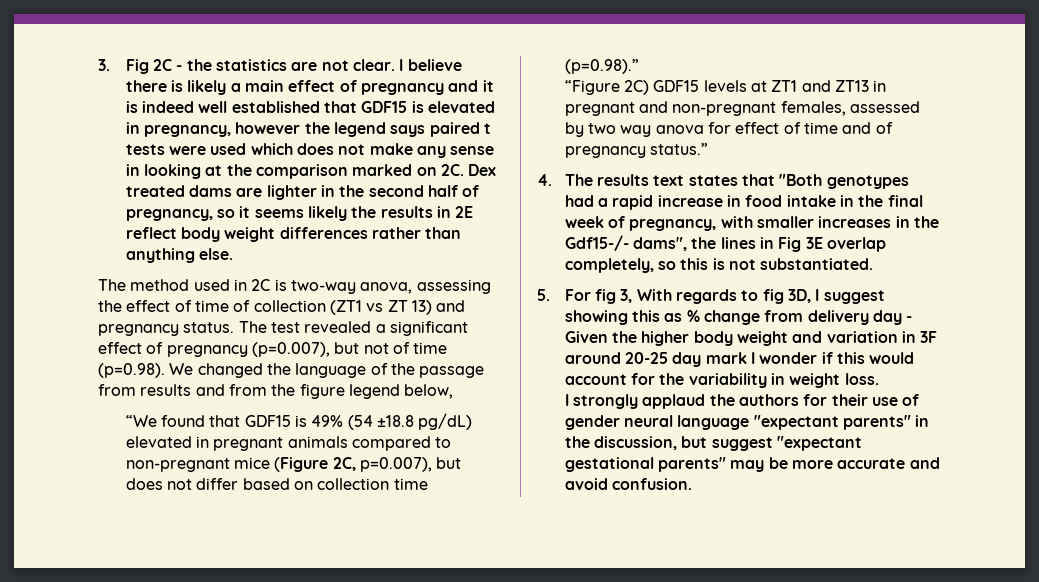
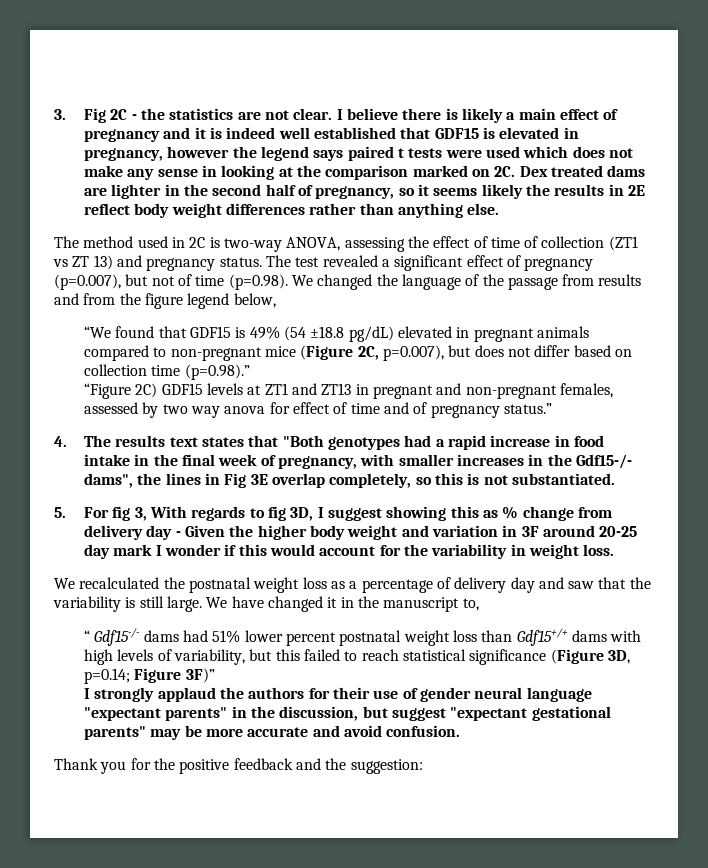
[360,282,413,294] anova, -> [286,237,341,251] ANOVA,
(879, 379) none -> [54,577,651,593] [53,596,479,612] [84,628,642,646] [84,649,630,665] [84,668,215,684] // We recalculated the postnatal weight loss as a percentage of delivery day and saw that the variability is still large. We have changed it in the manuscript to, // “ Gdf15-/- dams had 51% lower percent postnatal weight loss than Gdf15+/+ dams with high levels of variability, but this failed to reach statistical significance (Figure 3D, p=0.14; Figure 3F)”
(693, 484) none -> [54,758,423,774] // Thank you for the positive feedback and the suggestion:

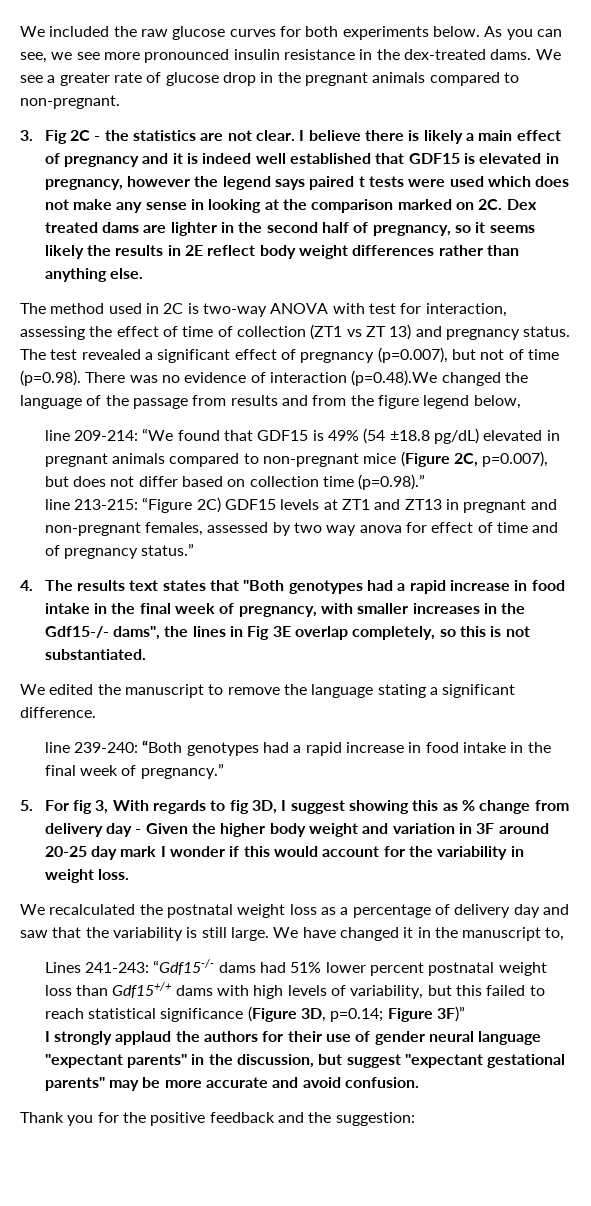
(54, 114) none -> [20,26,562,40] [20,49,561,63] [20,72,519,86] [20,95,120,109] We included the raw glucose curves for both experiments below. As you can see, we see more pronounced insulin resistance in the dex-treated dams. We see a greater rate of glucose drop in the pregnant animals compared to non-pregnant. //
[286,237,341,251] ANOVA, -> [270,303,507,317] ANOVA with test for interaction,
[291,275,313,286] We -> [85,370,438,386] There was no evidence of interaction (p=0.48).We
(276, 300) none -> [44,430,139,441] line 209-214:
(250, 372) none -> [44,499,139,510] line 213-215:
(615, 479) none -> [20,684,516,698] [20,707,96,718] [44,740,551,756] [44,763,224,779] // We edited the manuscript to remove the language stating a significant difference. // line 239-240: “Both genotypes had a rapid increase in food intake in the final week of pregnancy.”
[84,628,140,646] “ Gdf15-/- -> [44,959,215,975] Lines 241-243: “Gdf15-/-

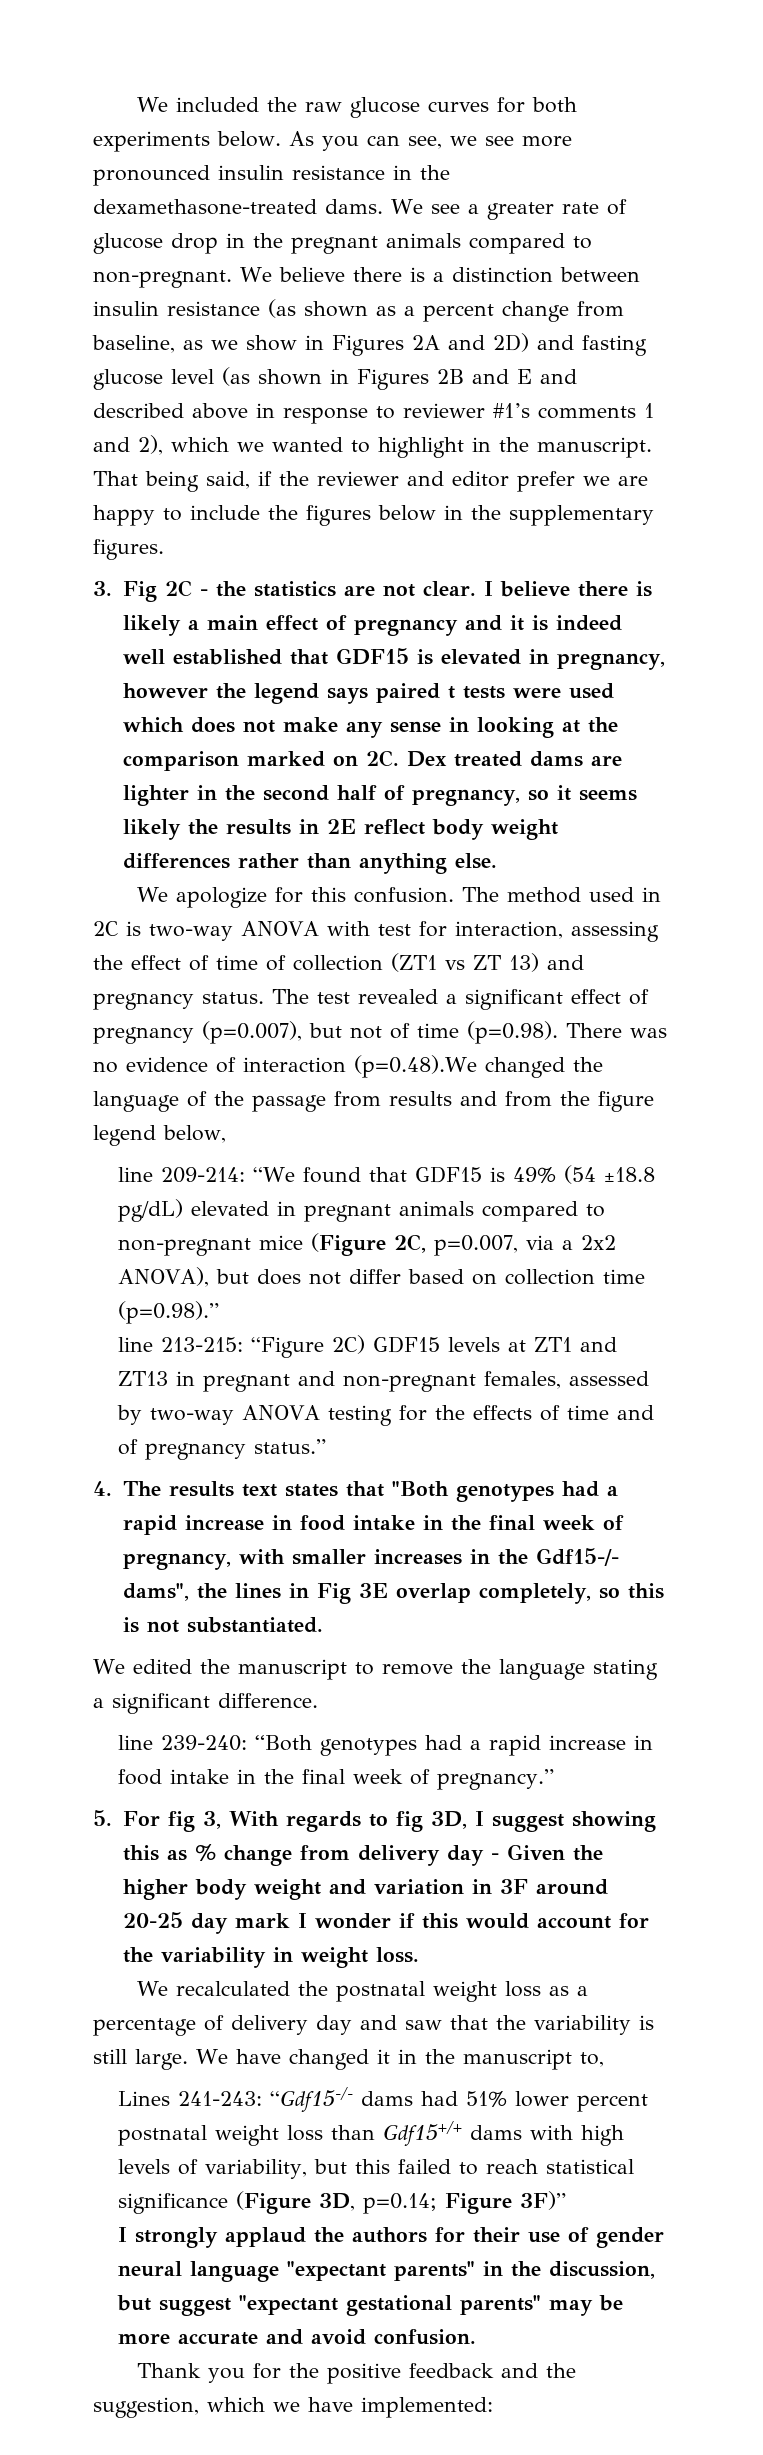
[403,49,486,60] dex-treated -> [93,199,317,215] dexamethasone-treated
(120, 102) none -> [240,267,640,283] [93,299,624,322] [92,333,647,356] [93,367,577,390] [93,403,654,424] [93,435,652,458] [93,471,648,492] [93,505,654,526] [93,539,164,560] We believe there is a distinction between insulin resistance (as shown as a percent change from baseline, as we show in Figures 2A and 2D) and fasting glucose level (as shown in Figures 2B and E and described above in response to reviewer #1’s comments 1 and 2), which we wanted to highlight in the manuscript. That being said, if the reviewer and editor prefer we are happy to include the figures below in the supplementary figures.
(144, 273) none -> [136,887,455,908] We apologize for this confusion.
[482,451,549,467] p=0.007), -> [434,1235,617,1256] [118,1267,210,1287] p=0.007, via a 2x2 ANOVA),
[294,522,474,536] two way anova for effect -> [150,1405,533,1426] two-way ANOVA testing for the effects
[335,1112,415,1126] suggestion: -> [93,2397,493,2418] suggestion, which we have implemented:

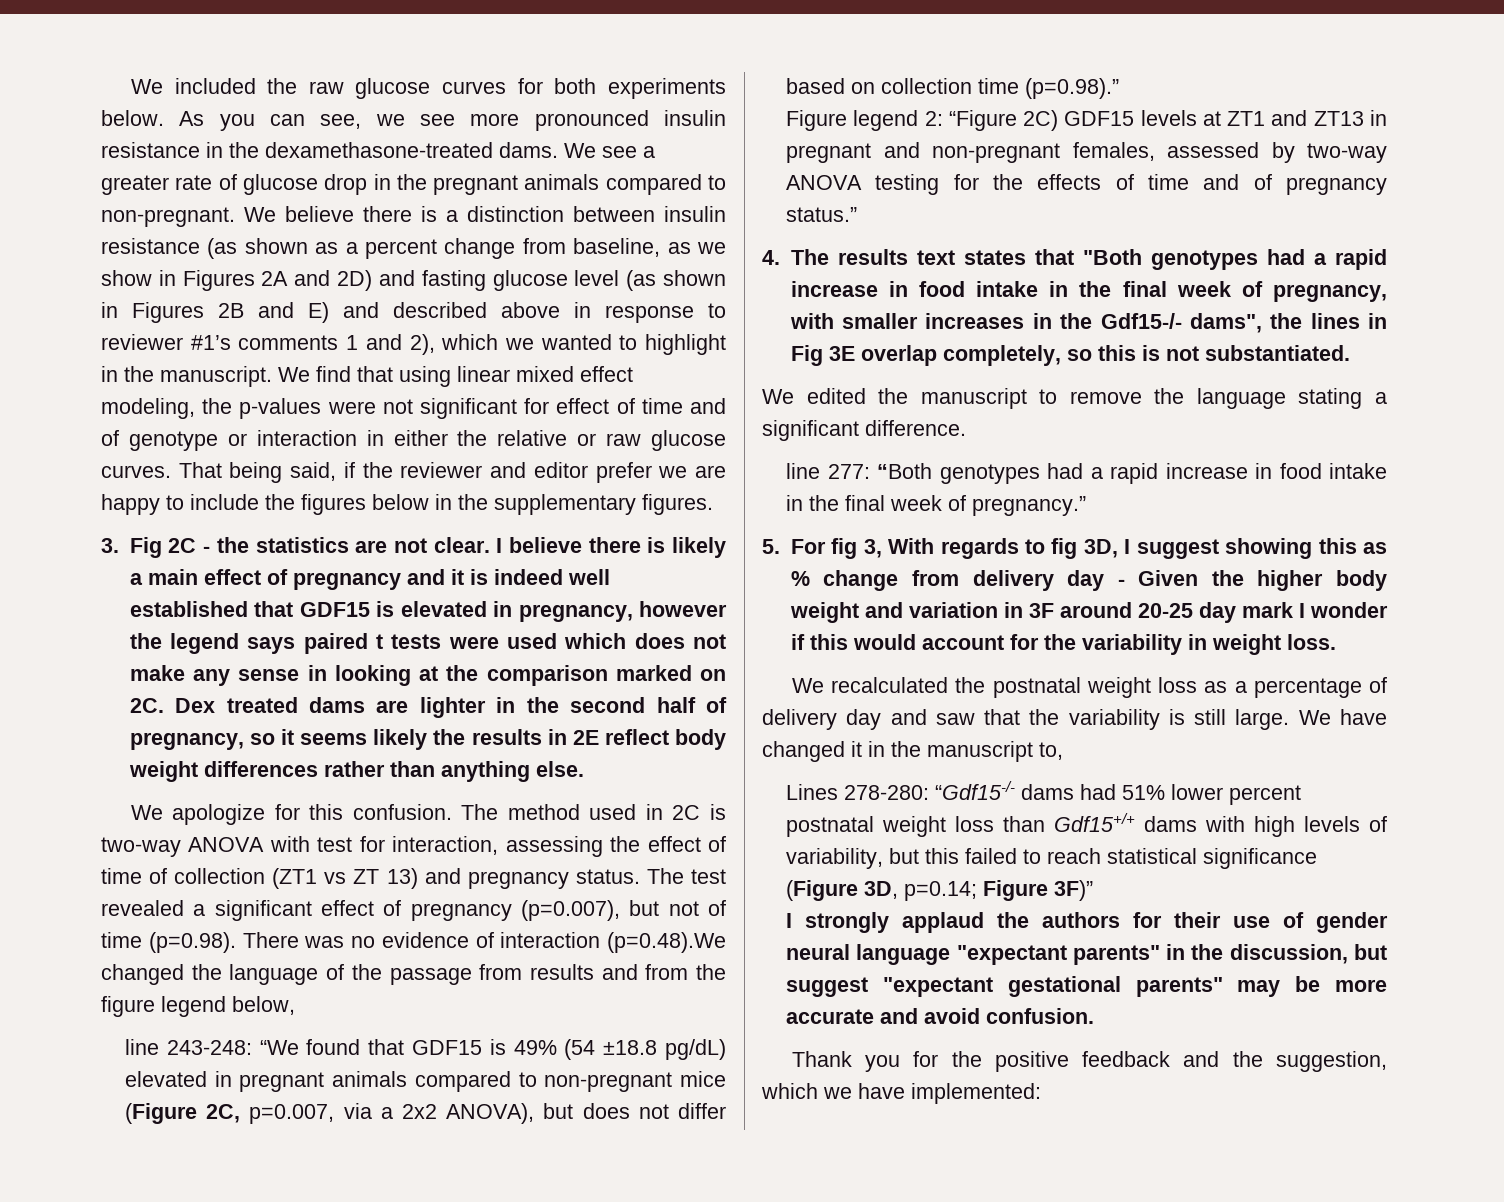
[517,369,532,384] E -> [308,302,329,323] E)
(652, 447) none -> [278,366,633,387] [101,398,726,419] [101,430,726,451] [101,465,171,478] We find that using linear mixed effect modeling, the p-values were not significant for effect of time and of genotype or interaction in either the relative or raw glucose curves.
[161,1167,246,1183] 209-214: -> [166,1040,252,1055] 243-248:
[118,1337,244,1352] line 213-215: -> [786,110,943,131] Figure legend 2:
[161,1735,248,1751] 239-240: -> [827,464,870,479] 277:
[178,2091,263,2106] 241-243: -> [844,785,930,800] 278-280:

